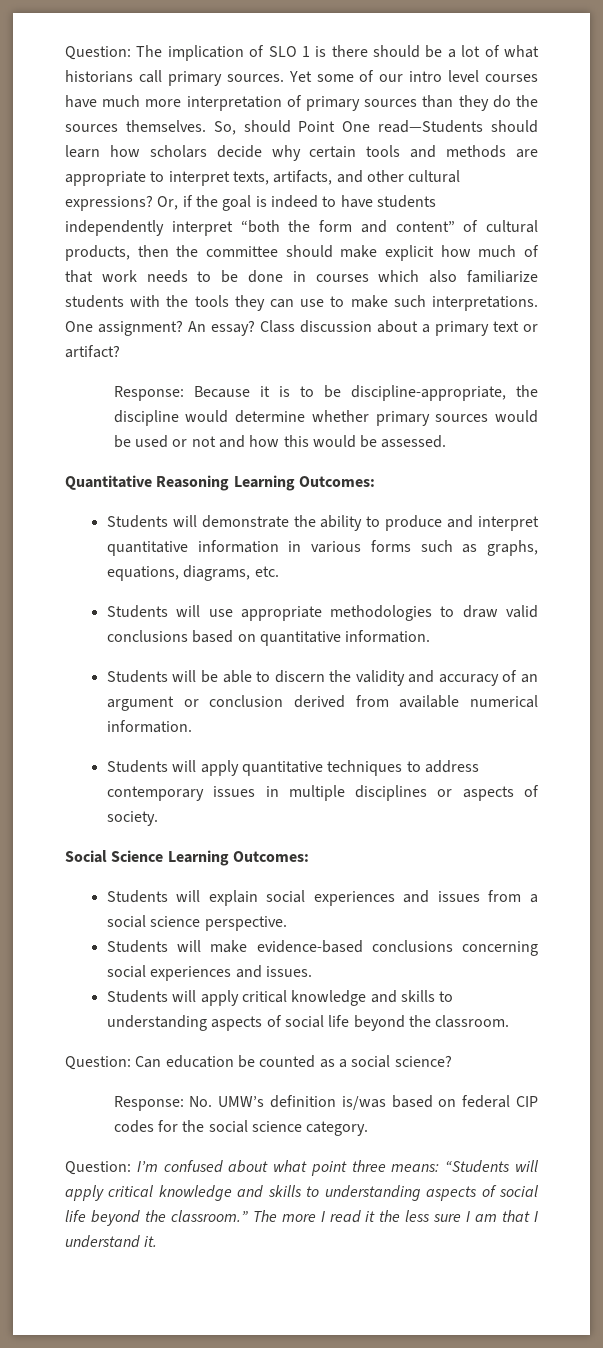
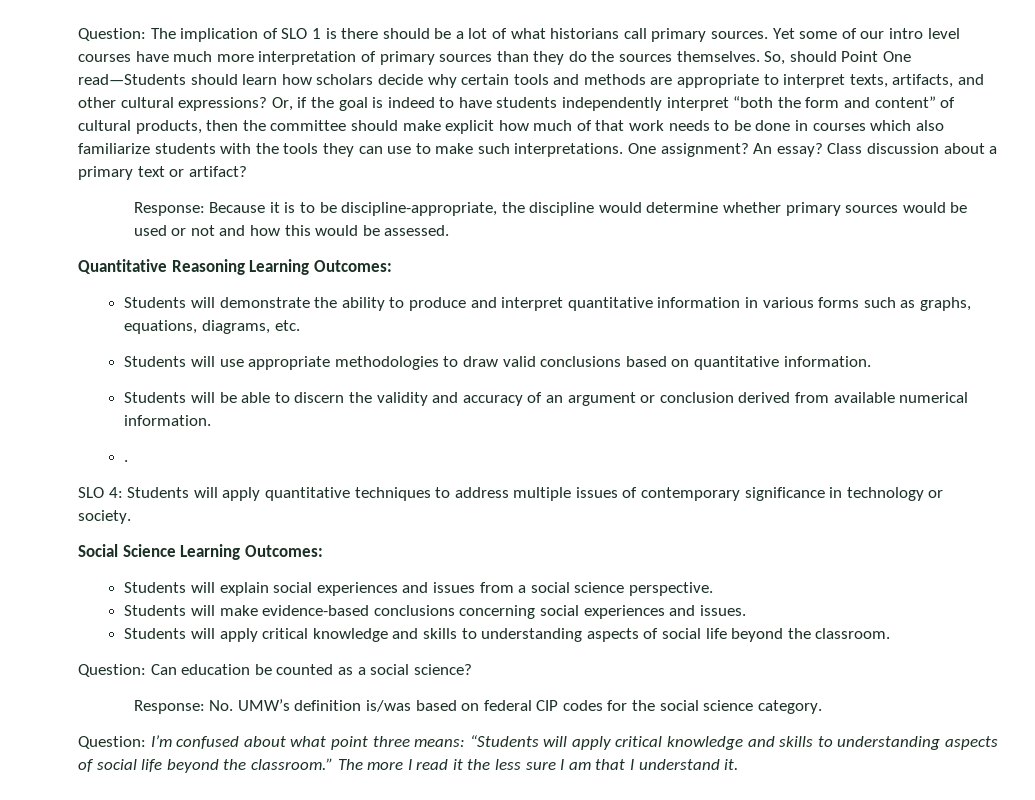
(192, 726) none -> [124,460,129,462] [78,487,123,498] . // SLO 4:
[106,785,539,801] contemporary issues in multiple disciplines or aspects of -> [513,487,944,501] multiple issues of contemporary significance in technology or

